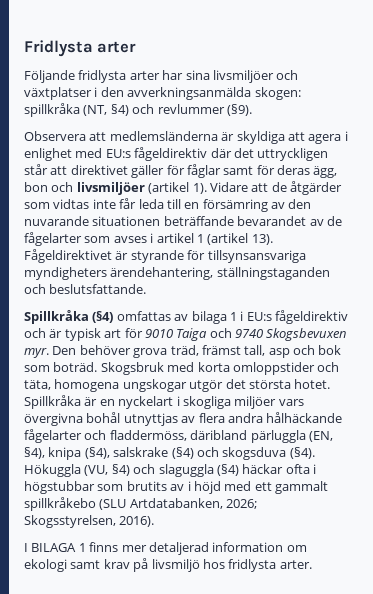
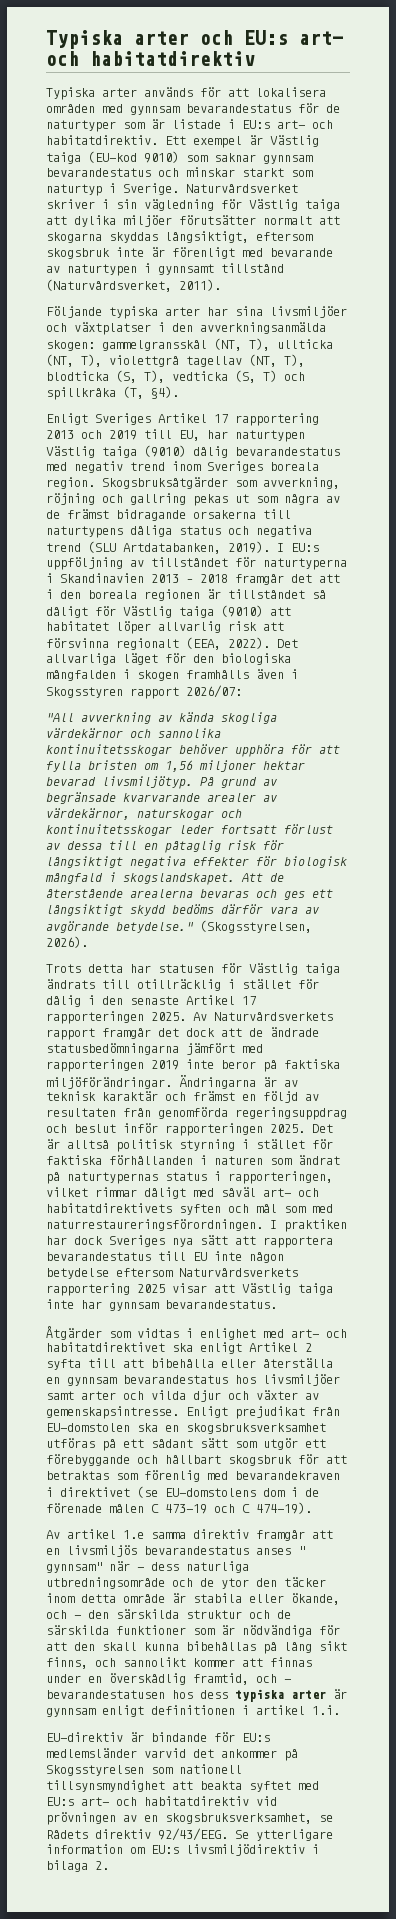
[24,40,137,57] Fridlysta arter -> [46,30,343,49] [46,51,255,66] [46,87,326,100] [46,103,340,115] [46,119,333,132] [46,135,319,148] [46,151,313,164] [46,167,313,177] [46,183,298,196] [46,199,340,211] [46,215,340,227] [46,231,313,243] [46,247,333,259] [46,263,284,276] [46,279,221,292] Typiska arter och EU:s art- och habitatdirektiv // Typiska arter används för att lokalisera områden med gynnsam bevarandestatus för de naturtyper som är listade i EU:s art- och habitatdirektiv. Ett exempel är Västlig taiga (EU-kod 9010) som saknar gynnsam bevarandestatus och minskar starkt som naturtyp i Sverige. Naturvårdsverket skriver i sin vägledning för Västlig taiga att dylika miljöer förutsätter normalt att skogarna skyddas långsiktigt, eftersom skogsbruk inte är förenligt med bevarande av naturtypen i gynnsamt tillstånd (Naturvårdsverket, 2011).
[78,70,127,83] fridlysta -> [109,306,158,319] typiska
[24,103,252,117] [24,131,348,144] [24,147,329,161] [24,164,338,178] [24,181,342,195] [24,198,312,212] [24,216,342,226] [24,232,273,246] [24,249,306,263] [24,267,330,280] [24,284,147,294] [24,310,348,324] [24,328,348,341] [24,345,342,358] [24,362,340,375] [24,379,331,392] [24,395,304,409] [24,412,343,426] [24,429,333,443] [24,447,315,460] [24,464,316,477] [24,481,328,494] [24,497,258,511] [24,515,155,528] [24,542,307,555] [24,558,312,572] spillkråka (NT, §4) och revlummer (§9). // Observera att medlemsländerna är skyldiga att agera i enlighet med EU:s fågeldirektiv där det uttryckligen står att direktivet gäller för fåglar samt för deras ägg, bon och livsmiljöer (artikel 1). Vidare att de åtgärder som vidtas inte får leda till en försämring av den nuvarande situationen beträffande bevarandet av de fågelarter som avses i artikel 1 (artikel 13). Fågeldirektivet är styrande för tillsynsansvariga myndigheters ärendehantering, ställningstaganden och beslutsfattande. // Spillkråka (§4) omfattas av bilaga 1 i EU:s fågeldirektiv och är typisk art för 9010 Taiga och 9740 Skogsbevuxen myr. Den behöver grova träd, främst tall, asp och bok som boträd. Skogsbruk med korta omloppstider och täta, homogena ungskogar utgör det största hotet. Spillkråka är en nyckelart i skogliga miljöer vars övergivna bohål utnyttjas av flera andra hålhäckande fågelarter och fladdermöss, däribland pärluggla (EN, §4), knipa (§4), salskrake (§4) och skogsduva (§4). Hökuggla (VU, §4) och slaguggla (§4) häckar ofta i högstubbar som brutits av i höjd med ett gammalt spillkråkebo (SLU Artdatabanken, 2026; Skogsstyrelsen, 2016). // I BILAGA 1 finns mer detaljerad information om ekologi samt krav på livsmiljö hos fridlysta arter. -> [102,338,333,351] [46,354,305,367] [46,370,305,383] [46,386,179,400] [46,413,319,426] [46,429,305,442] [46,445,340,458] [46,461,319,473] [46,477,340,489] [46,493,340,506] [46,509,291,521] [46,525,312,538] [46,541,319,554] [46,557,347,570] [46,573,340,585] [46,589,326,601] [46,605,291,618] [46,621,284,634] [46,637,298,650] [46,653,291,665] [46,669,298,681] [46,685,242,699] [46,712,277,724] [46,728,221,738] [46,744,340,757] [46,760,305,772] [46,776,277,789] [46,792,277,804] [46,808,242,820] [46,824,333,836] [46,840,284,853] [46,856,347,868] [45,872,284,885] [46,889,333,900] [46,904,319,916] [46,920,312,933] [46,936,88,948] [46,963,340,975] [46,979,319,991] [46,995,256,1007] [46,1011,333,1024] [46,1027,319,1040] [46,1043,263,1055] [46,1059,340,1072] [46,1075,298,1089] [46,1091,319,1103] [46,1107,347,1120] [46,1123,333,1136] [46,1139,333,1152] [46,1155,340,1165] [46,1171,333,1184] [46,1187,319,1199] [46,1203,333,1215] [46,1219,347,1232] [46,1235,333,1248] [46,1251,284,1263] [46,1268,298,1279] [46,1283,333,1296] [46,1299,277,1311] [46,1326,347,1340] [46,1342,312,1354] [46,1358,333,1370] [46,1374,340,1386] [46,1390,319,1402] [46,1406,340,1419] [46,1423,326,1434] [46,1438,326,1451] [46,1454,347,1466] [46,1470,340,1482] [46,1486,319,1498] [46,1502,312,1514] [46,1529,333,1541] [46,1545,305,1557] [46,1561,249,1573] [46,1577,326,1589] [46,1593,340,1605] [46,1609,291,1619] [46,1625,340,1637] [46,1641,347,1654] [46,1657,312,1669] [46,1673,291,1685] [46,1689,347,1702] [46,1705,340,1717] [46,1732,270,1742] [46,1748,298,1761] [46,1764,242,1776] [46,1780,319,1792] [46,1796,277,1806] [46,1812,333,1825] [46,1828,333,1841] [46,1844,319,1856] [46,1860,109,1872] gammelgransskål (NT, T), ullticka (NT, T), violettgrå tagellav (NT, T), blodticka (S, T), vedticka (S, T) och spillkråka (T, §4). // Enligt Sveriges Artikel 17 rapportering 2013 och 2019 till EU, har naturtypen Västlig taiga (9010) dålig bevarandestatus med negativ trend inom Sveriges boreala region. Skogsbruksåtgärder som avverkning, röjning och gallring pekas ut som några av de främst bidragande orsakerna till naturtypens dåliga status och negativa trend (SLU Artdatabanken, 2019). I EU:s uppföljning av tillståndet för naturtyperna i Skandinavien 2013 – 2018 framgår det att i den boreala regionen är tillståndet så dåligt för Västlig taiga (9010) att habitatet löper allvarlig risk att försvinna regionalt (EEA, 2022). Det allvarliga läget för den biologiska mångfalden i skogen framhålls även i Skogsstyren rapport 2026/07: // "All avverkning av kända skogliga värdekärnor och sannolika kontinuitetsskogar behöver upphöra för att fylla bristen om 1,56 miljoner hektar bevarad livsmiljötyp. På grund av begränsade kvarvarande arealer av värdekärnor, naturskogar och kontinuitetsskogar leder fortsatt förlust av dessa till en påtaglig risk för långsiktigt negativa effekter för biologisk mångfald i skogslandskapet. Att de återstående arealerna bevaras och ges ett långsiktigt skydd bedöms därför vara av avgörande betydelse." (Skogsstyrelsen, 2026). // Trots detta har statusen för Västlig taiga ändrats till otillräcklig i stället för dålig i den senaste Artikel 17 rapporteringen 2025. Av Naturvårdsverkets rapport framgår det dock att de ändrade statusbedömningarna jämfört med rapporteringen 2019 inte beror på faktiska miljöförändringar. Ändringarna är av teknisk karaktär och främst en följd av resultaten från genomförda regeringsuppdrag och beslut inför rapporteringen 2025. Det är alltså politisk styrning i stället för faktiska förhållanden i naturen som ändrat på naturtypernas status i rapporteringen, vilket rimmar dåligt med såväl art- och habitatdirektivets syften och mål som med naturrestaureringsförordningen. I praktiken har dock Sveriges nya sätt att rapportera bevarandestatus till EU inte någon betydelse eftersom Naturvårdsverkets rapportering 2025 visar att Västlig taiga inte har gynnsam bevarandestatus. // Åtgärder som vidtas i enlighet med art- och habitatdirektivet ska enligt Artikel 2 syfta till att bibehålla eller återställa en gynnsam bevarandestatus hos livsmiljöer samt arter och vilda djur och växter av gemenskapsintresse. Enligt prejudikat från EU-domstolen ska en skogsbruksverksamhet utföras på ett sådant sätt som utgör ett förebyggande och hållbart skogsbruk för att betraktas som förenlig med bevarandekraven i direktivet (se EU-domstolens dom i de förenade målen C 473-19 och C 474-19). // Av artikel 1.e samma direktiv framgår att en livsmiljös bevarandestatus anses " gynnsam" när — dess naturliga utbredningsområde och de ytor den täcker inom detta område är stabila eller ökande, och — den särskilda struktur och de särskilda funktioner som är nödvändiga för att den skall kunna bibehållas på lång sikt finns, och sannolikt kommer att finnas under en överskådlig framtid, och — bevarandestatusen hos dess typiska arter är gynnsam enligt definitionen i artikel 1.i. // EU-direktiv är bindande för EU:s medlemsländer varvid det ankommer på Skogsstyrelsen som nationell tillsynsmyndighet att beakta syftet med EU:s art- och habitatdirektiv vid prövningen av en skogsbruksverksamhet, se Rådets direktiv 92/43/EEG. Se ytterligare information om EU:s livsmiljödirektiv i bilaga 2.

